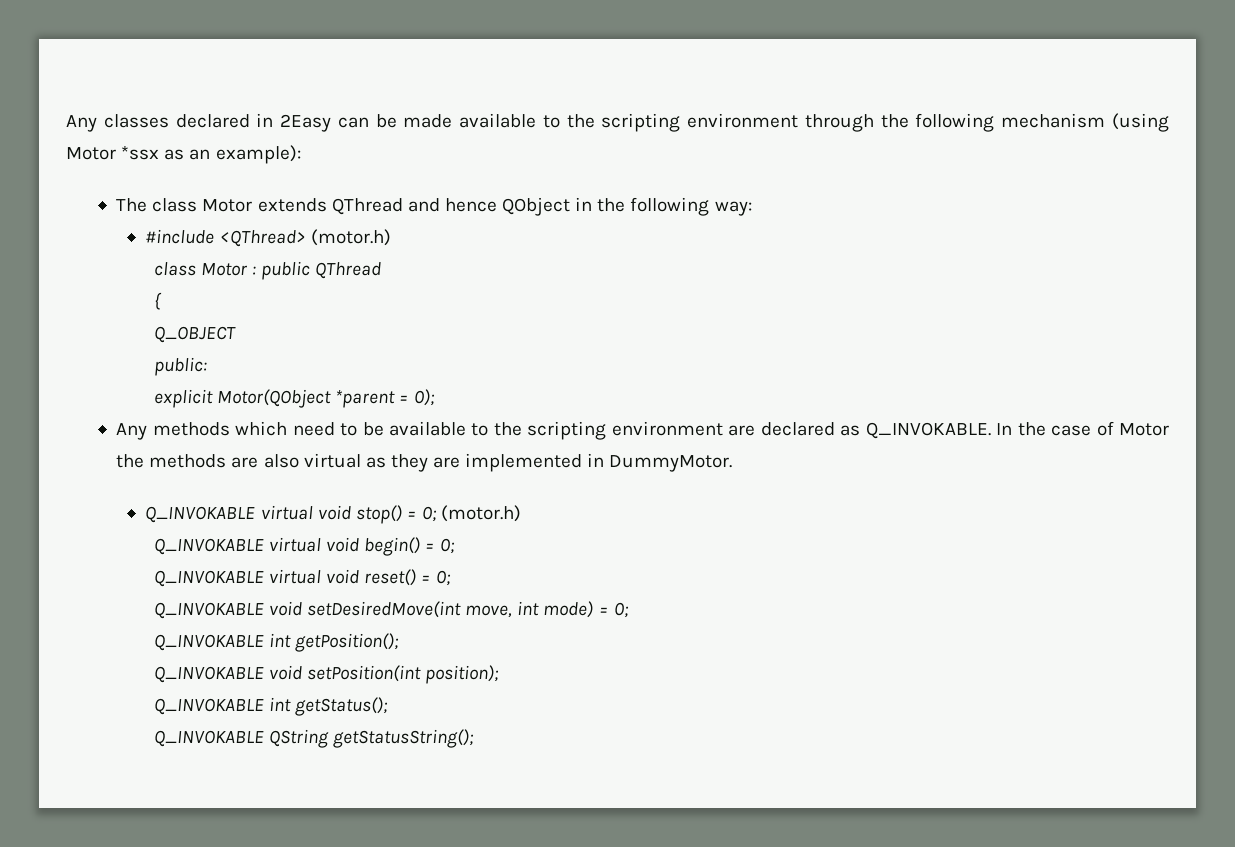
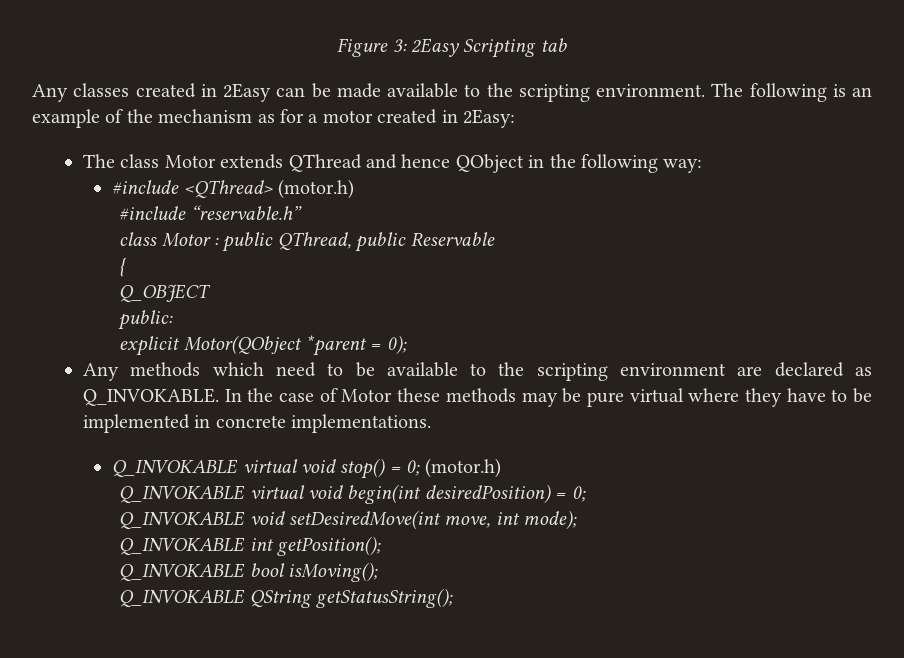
(66, 123) none -> [337,38,567,58] Figure 3: 2Easy Scripting tab //
[175,114,250,128] declared -> [135,83,196,98] created
[687,113,1169,132] [66,145,301,164] environment through the following mechanism (using Motor *ssx as an example): -> [596,83,872,102] [32,109,515,128] environment. The following is an example of the mechanism as for a motor created in 2Easy:
(391, 237) none -> [119,205,302,220] // #include “reservable.h”
[315,262,382,279] QThread -> [277,232,495,252] QThread, public Reservable
[116,453,733,472] the methods are also virtual as they are implemented in DummyMotor. -> [397,388,873,407] [83,414,432,433] these methods may be pure virtual where they have to be implemented in concrete implementations.
[364,537,456,556] [153,569,417,587] begin() = 0; // Q_INVOKABLE virtual void reset() -> [347,484,551,504] begin(int desiredPosition)
[543,601,629,618] mode) = 0; -> [523,510,578,530] mode);
[268,665,500,684] [153,697,389,716] void setPosition(int position); // Q_INVOKABLE int getStatus(); -> [249,562,379,582] bool isMoving();

